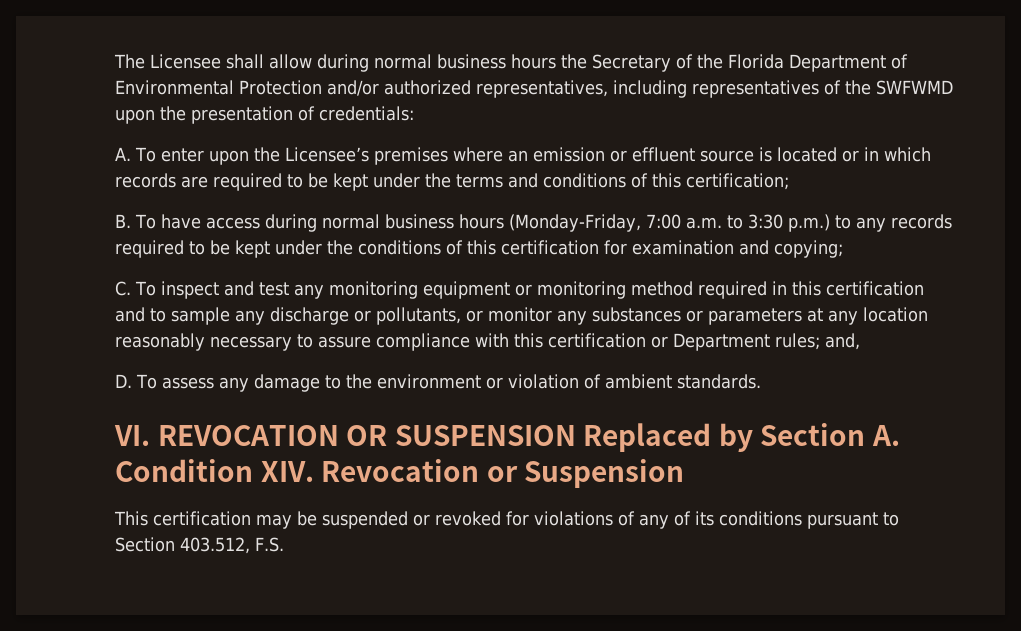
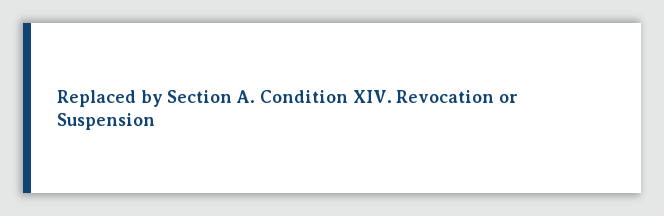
[114,54,908,72] [115,80,953,98] [115,106,414,124] [115,147,931,165] [115,173,789,191] [115,214,952,232] [115,240,843,258] [115,281,924,299] [115,307,928,325] [115,333,860,351] [115,374,761,392] [114,425,576,446] The Licensee shall allow during normal business hours the Secretary of the Florida Department of Environmental Protection and/or authorized representatives, including representatives of the SWFWMD upon the presentation of credentials: // A. To enter upon the Licensee’s premises where an emission or effluent source is located or in which records are required to be kept under the terms and conditions of this certification; // B. To have access during normal business hours (Monday-Friday, 7:00 a.m. to 3:30 p.m.) to any records required to be kept under the conditions of this certification for examination and copying; // C. To inspect and test any monitoring equipment or monitoring method required in this certification and to sample any discharge or pollutants, or monitor any substances or parameters at any location reasonably necessary to assure compliance with this certification or Department rules; and, // D. To assess any damage to the environment or violation of ambient standards. // VI. REVOCATION OR SUSPENSION -> (57, 98) none
[114,511,899,529] [115,537,284,554] // This certification may be suspended or revoked for violations of any of its conditions pursuant to Section 403.512, F.S. -> (155, 121) none

